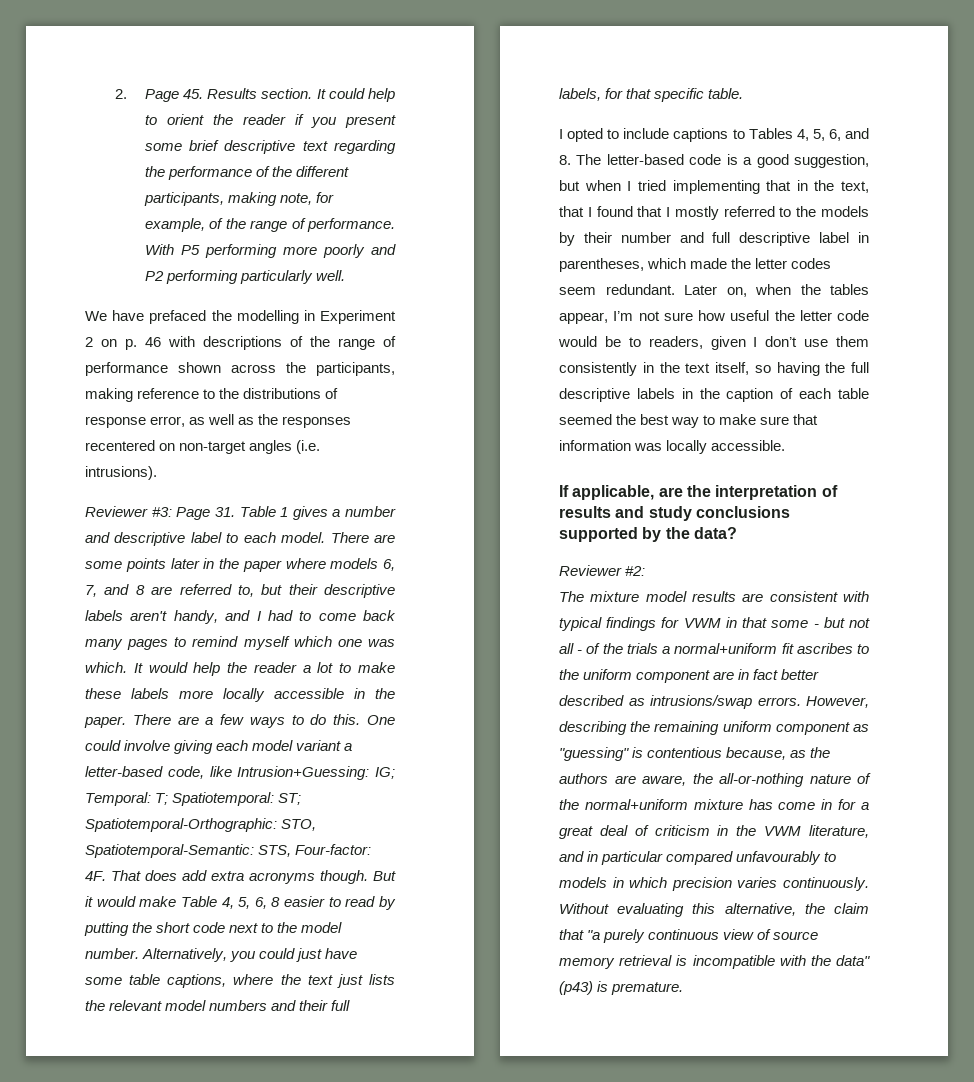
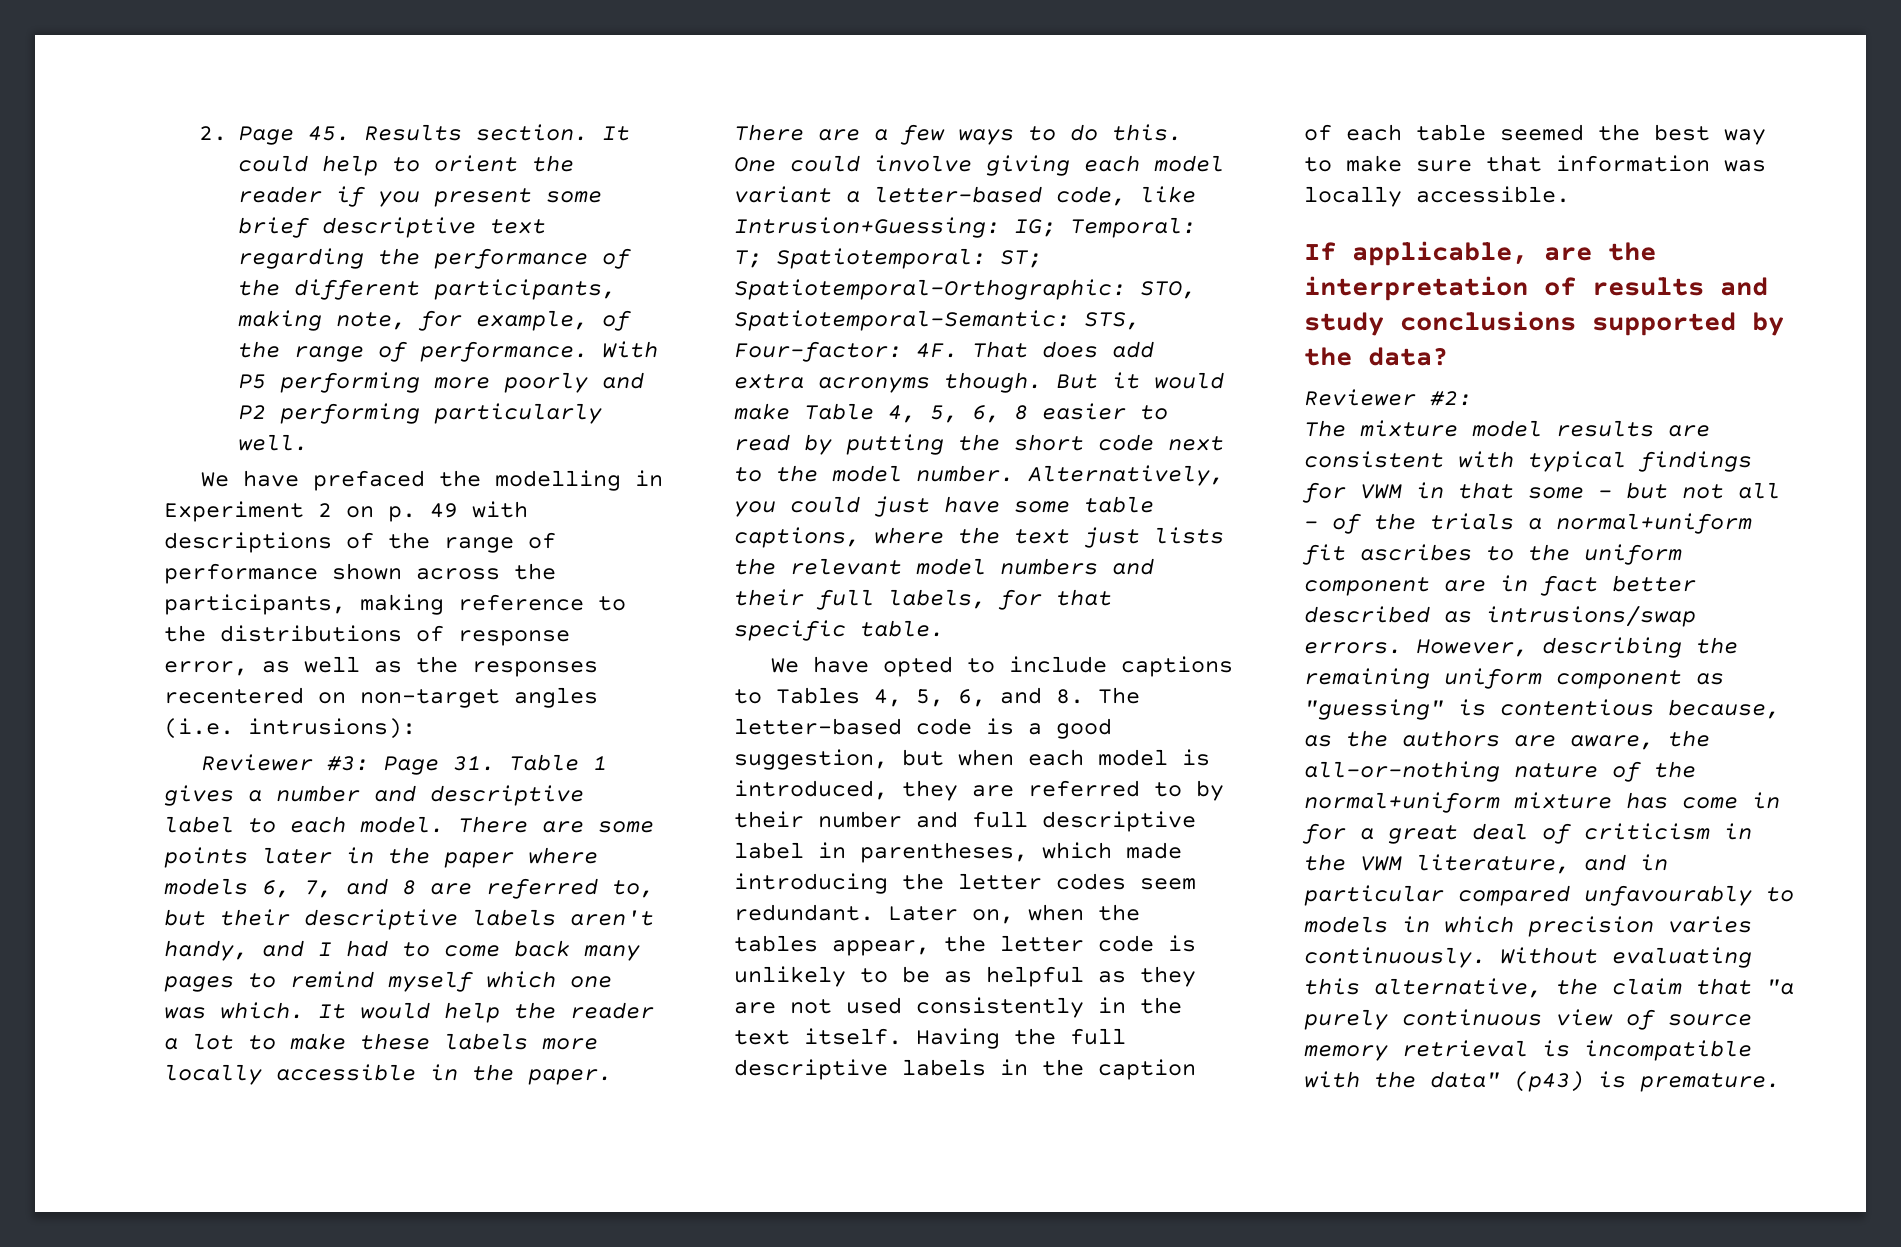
[145,337,161,347] 46 -> [430,503,458,518] 49
[85,466,157,480] intrusions). -> [248,718,416,739] intrusions):
[559,129,563,139] I -> [771,656,870,673] We have
[627,180,869,194] [559,206,869,220] I tried implementing that in the text, that I found that I mostly referred to the models -> [1028,749,1210,766] [734,780,1182,801] each model is introduced, they are referred to
(728, 263) none -> [734,873,888,894] introducing
[613,310,869,321] [558,336,869,350] I’m not sure how useful the letter code would be to readers, given I don’t use them -> [944,935,1196,952] [734,966,1196,987] [734,997,902,1014] the letter code is unlikely to be as helpful as they are not used
[715,362,820,376] itself, so having -> [804,1028,1000,1049] itself. Having

